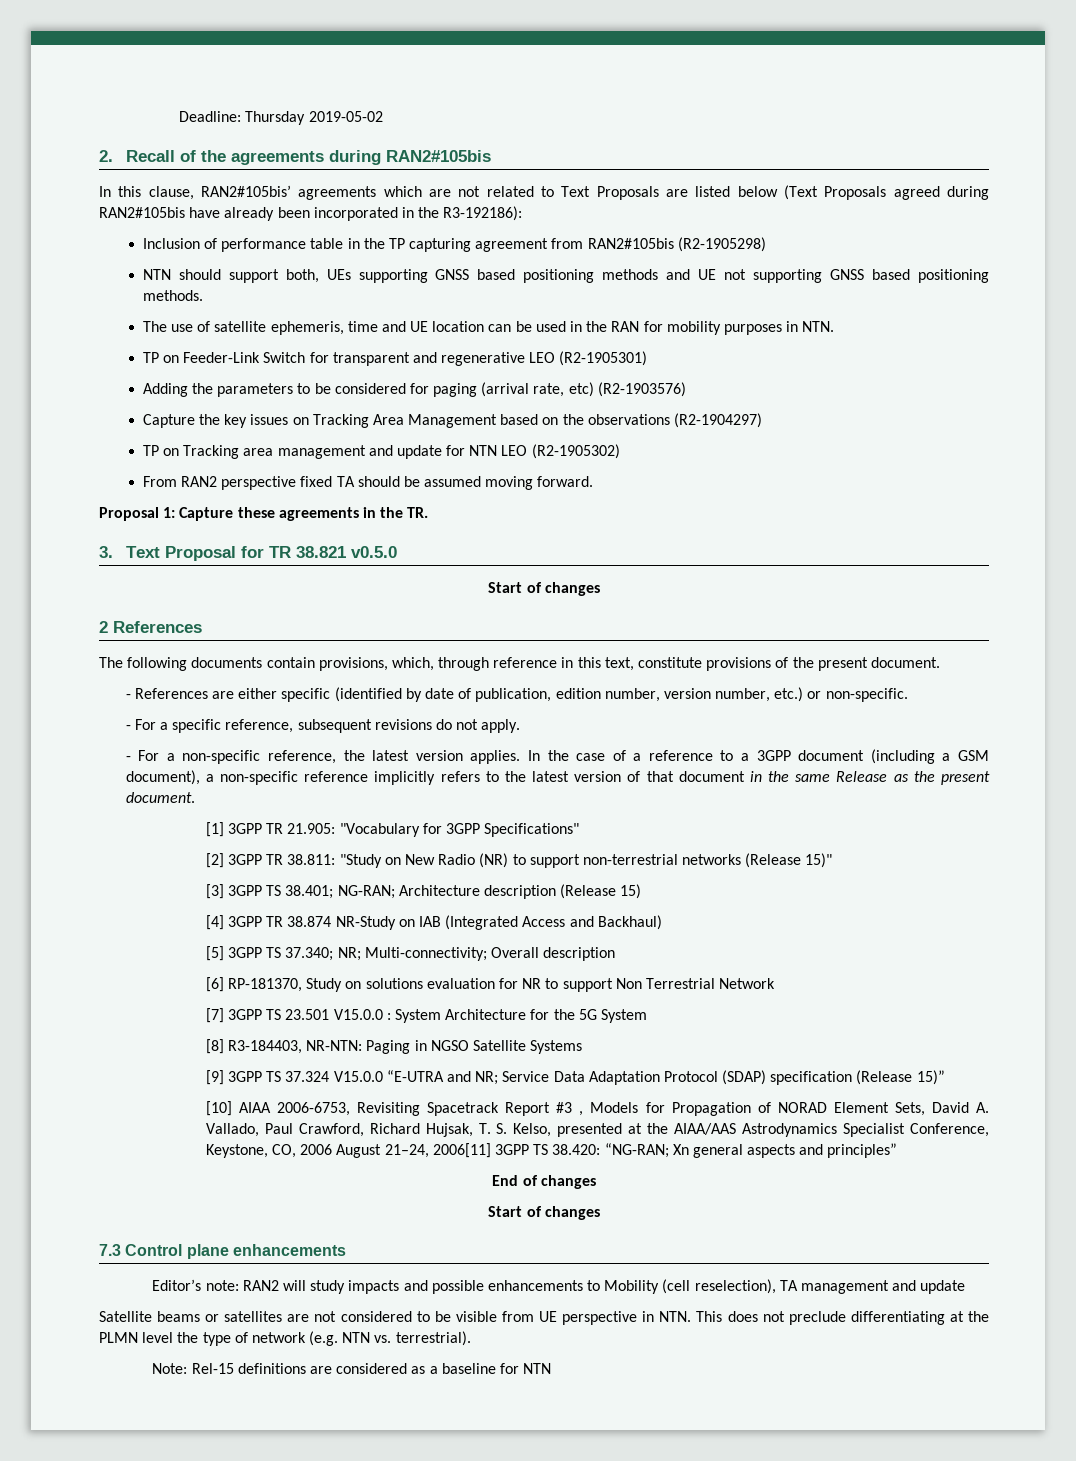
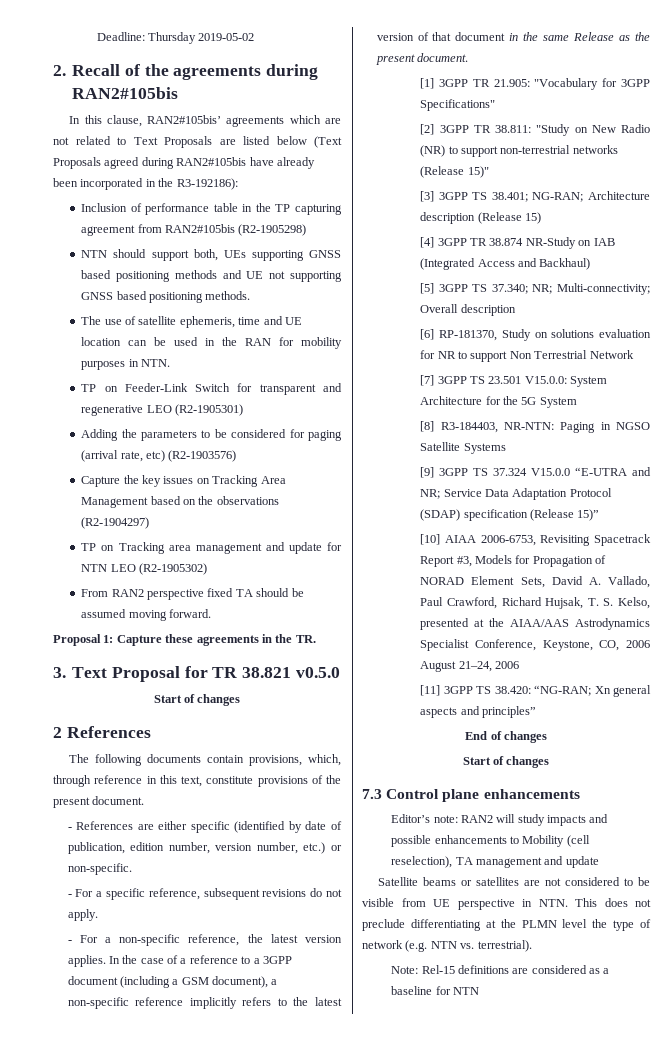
[333,1009,391,1020] V15.0.0 : -> [524,376,567,384] V15.0.0:
[556,1102,584,1116] #3 , -> [456,556,472,567] #3,
[432,1143,491,1158] 2006[11] -> [495,661,520,669] [420,685,441,696] 2006 // [11]

